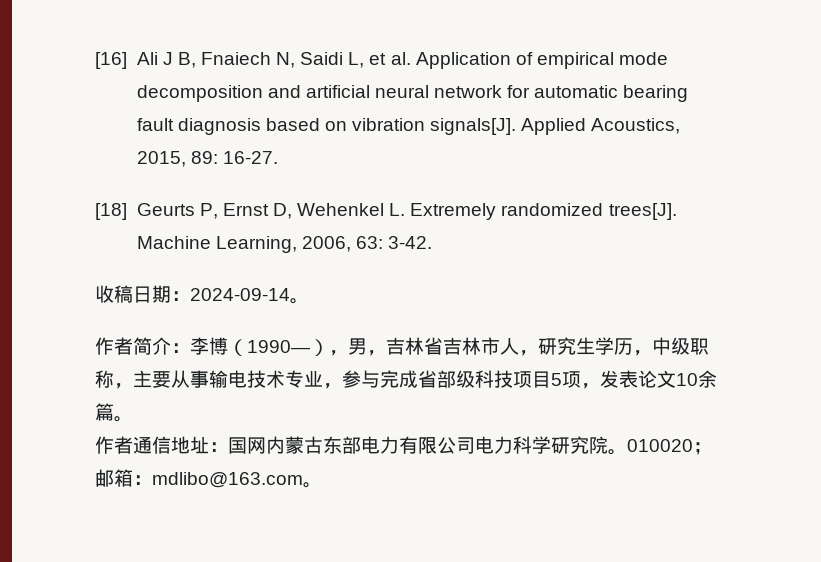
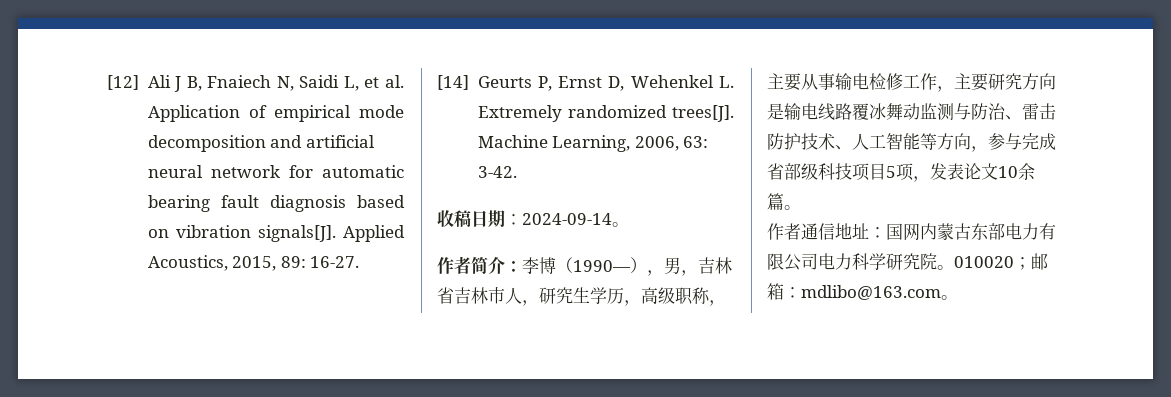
[95,52,127,69] [16] -> [107,75,139,90] [12]
[95,203,127,220] [18] -> [437,75,469,90] [14]
[652,337,671,355] 中 -> [641,287,658,304] 高
[247,370,323,388] 技术专业 -> [869,73,1056,92] [767,103,1056,121] [767,133,971,150] 检修工作，主要研究方向是输电线路覆冰舞动监测与防治、雷击防护技术、人工智能等方向

